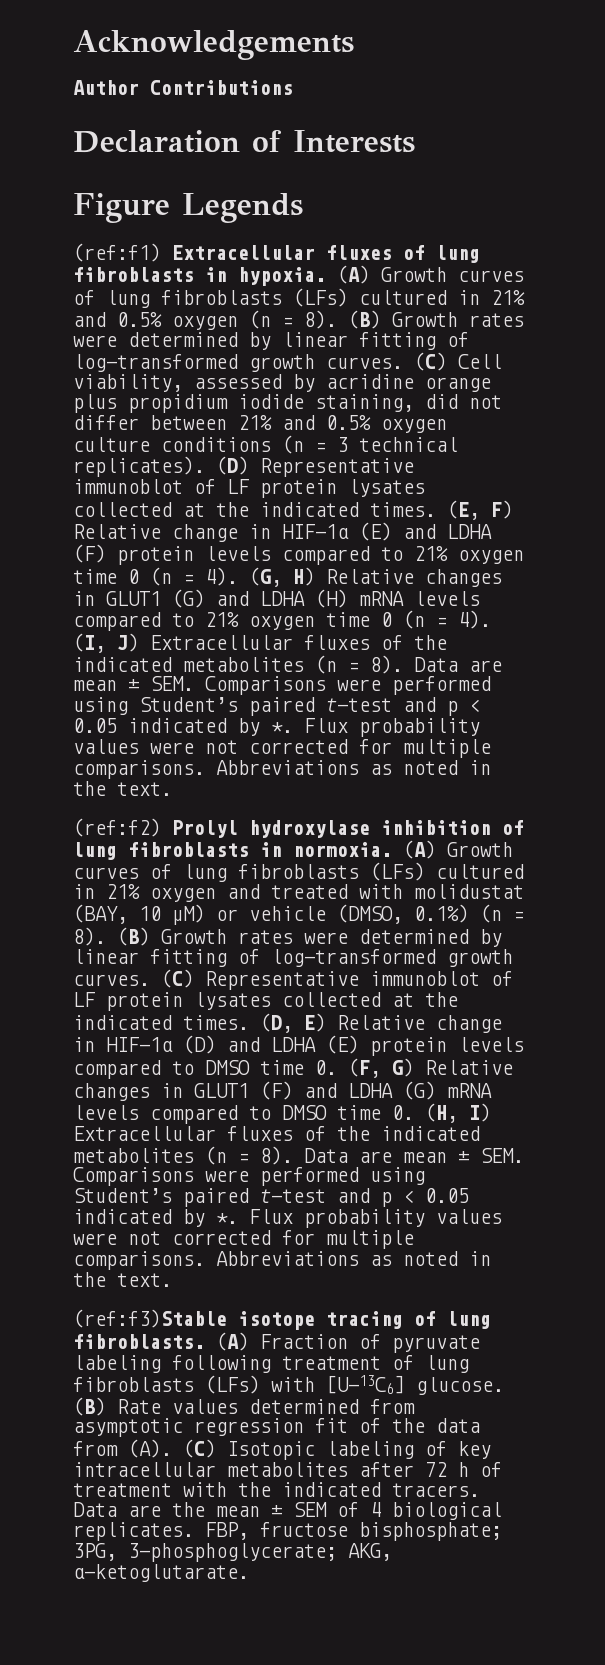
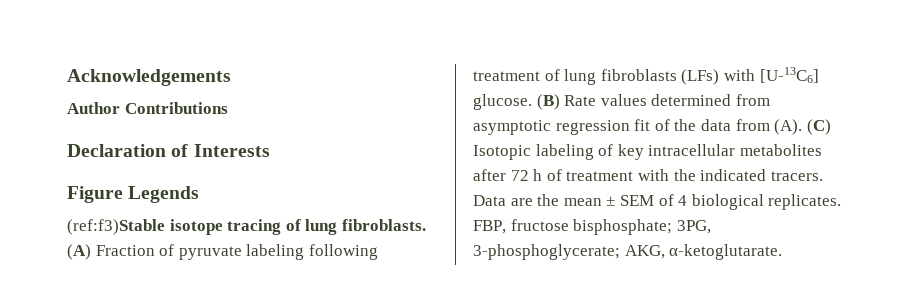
[73,243,480,263] [73,265,524,286] [73,288,525,308] [73,310,524,330] [73,332,469,350] [73,352,502,372] [73,374,491,392] [73,394,502,413] [73,415,447,433] [73,435,458,454] [73,456,414,477] [73,479,425,498] [73,500,513,520] [73,522,492,542] [73,544,524,565] [73,567,502,587] [73,589,480,608] [73,610,491,631] [73,633,447,653] [73,655,502,674] [73,676,491,695] [73,697,480,716] [73,718,480,737] [73,739,491,758] [73,760,491,779] [73,781,172,796] [73,818,524,838] [73,840,513,860] [73,862,524,882] [73,884,524,902] [73,904,524,925] [73,927,502,947] [73,949,513,967] [73,969,513,990] [73,992,458,1011] [73,1013,502,1033] [73,1035,524,1056] [73,1058,513,1079] [73,1081,492,1101] [73,1103,491,1124] [73,1126,480,1141] [73,1146,524,1165] [73,1167,425,1186] [73,1188,469,1207] [73,1209,502,1228] [73,1230,414,1249] [73,1251,491,1270] [73,1272,172,1287] // (ref:f1) Extracellular fluxes of lung fibroblasts in hypoxia. (A) Growth curves of lung fibroblasts (LFs) cultured in 21% and 0.5% oxygen (n = 8). (B) Growth rates were determined by linear fitting of log-transformed growth curves. (C) Cell viability, assessed by acridine orange plus propidium iodide staining, did not differ between 21% and 0.5% oxygen culture conditions (n = 3 technical replicates). (D) Representative immunoblot of LF protein lysates collected at the indicated times. (E, F) Relative change in HIF-1α (E) and LDHA (F) protein levels compared to 21% oxygen time 0 (n = 4). (G, H) Relative changes in GLUT1 (G) and LDHA (H) mRNA levels compared to 21% oxygen time 0 (n = 4). (I, J) Extracellular fluxes of the indicated metabolites (n = 8). Data are mean ± SEM. Comparisons were performed using Student’s paired t-test and p < 0.05 indicated by *. Flux probability values were not corrected for multiple comparisons. Abbreviations as noted in the text. // (ref:f2) Prolyl hydroxylase inhibition of lung fibroblasts in normoxia. (A) Growth curves of lung fibroblasts (LFs) cultured in 21% oxygen and treated with molidustat (BAY, 10 μM) or vehicle (DMSO, 0.1%) (n = 8). (B) Growth rates were determined by linear fitting of log-transformed growth curves. (C) Representative immunoblot of LF protein lysates collected at the indicated times. (D, E) Relative change in HIF-1α (D) and LDHA (E) protein levels compared to DMSO time 0. (F, G) Relative changes in GLUT1 (F) and LDHA (G) mRNA levels compared to DMSO time 0. (H, I) Extracellular fluxes of the indicated metabolites (n = 8). Data are mean ± SEM. Comparisons were performed using Student’s paired t-test and p < 0.05 indicated by *. Flux probability values were not corrected for multiple comparisons. Abbreviations as noted in the text. -> (200, 194) none

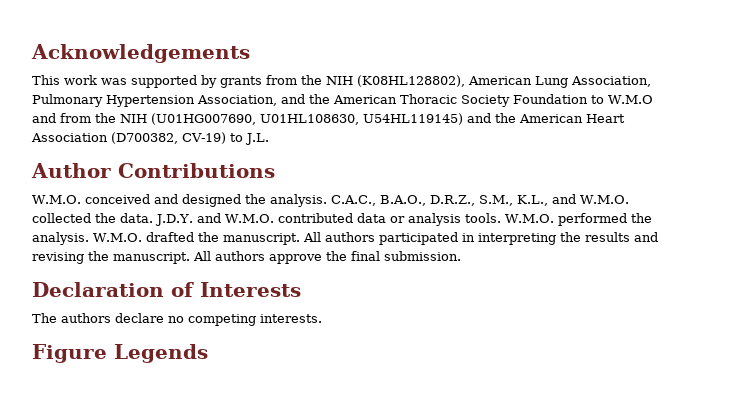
[67,102,228,114] [67,144,270,157] [67,186,200,203] [67,219,426,235] [67,244,378,260] [473,67,819,85] [473,94,770,110] [473,119,831,135] [473,144,822,160] [473,169,823,181] [473,194,842,210] [473,219,711,235] [473,244,783,260] Author Contributions // Declaration of Interests // Figure Legends // (ref:f3)Stable isotope tracing of lung fibroblasts. (A) Fraction of pyruvate labeling following treatment of lung fibroblasts (LFs) with [U-13C6] glucose. (B) Rate values determined from asymptotic regression fit of the data from (A). (C) Isotopic labeling of key intracellular metabolites after 72 h of treatment with the indicated tracers. Data are the mean ± SEM of 4 biological replicates. FBP, fructose bisphosphate; 3PG, 3-phosphoglycerate; AKG, α-ketoglutarate. -> [32,75,651,88] [32,94,653,107] [32,113,625,125] [31,132,269,145] [31,163,275,178] [32,194,629,207] [32,213,652,226] [32,232,658,245] [32,251,461,264] [32,282,301,297] [32,313,322,326] [32,344,208,363] This work was supported by grants from the NIH (K08HL128802), American Lung Association, Pulmonary Hypertension Association, and the American Thoracic Society Foundation to W.M.O and from the NIH (U01HG007690, U01HL108630, U54HL119145) and the American Heart Association (D700382, CV-19) to J.L. // Author Contributions // W.M.O. conceived and designed the analysis. C.A.C., B.A.O., D.R.Z., S.M., K.L., and W.M.O. collected the data. J.D.Y. and W.M.O. contributed data or analysis tools. W.M.O. performed the analysis. W.M.O. drafted the manuscript. All authors participated in interpreting the results and revising the manuscript. All authors approve the final submission. // Declaration of Interests // The authors declare no competing interests. // Figure Legends

